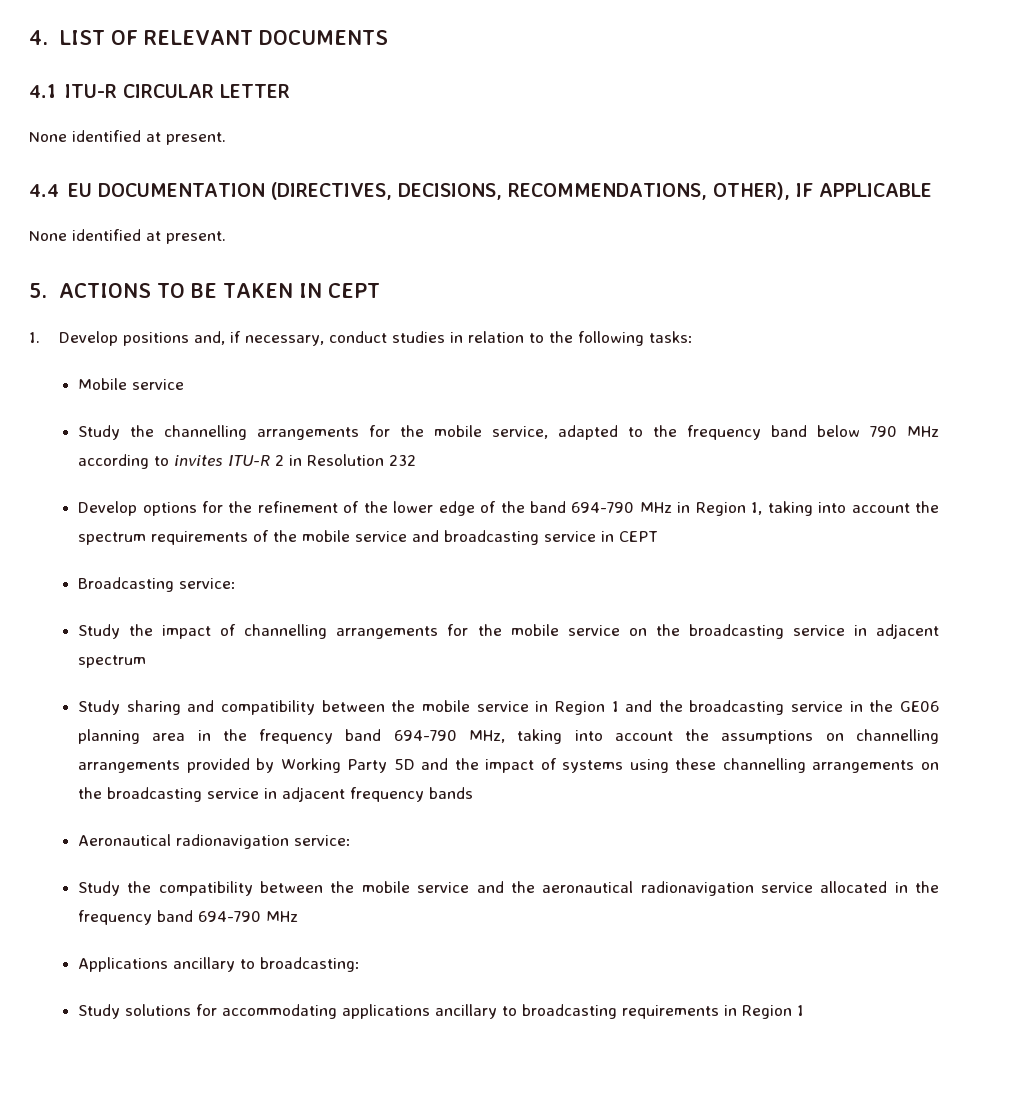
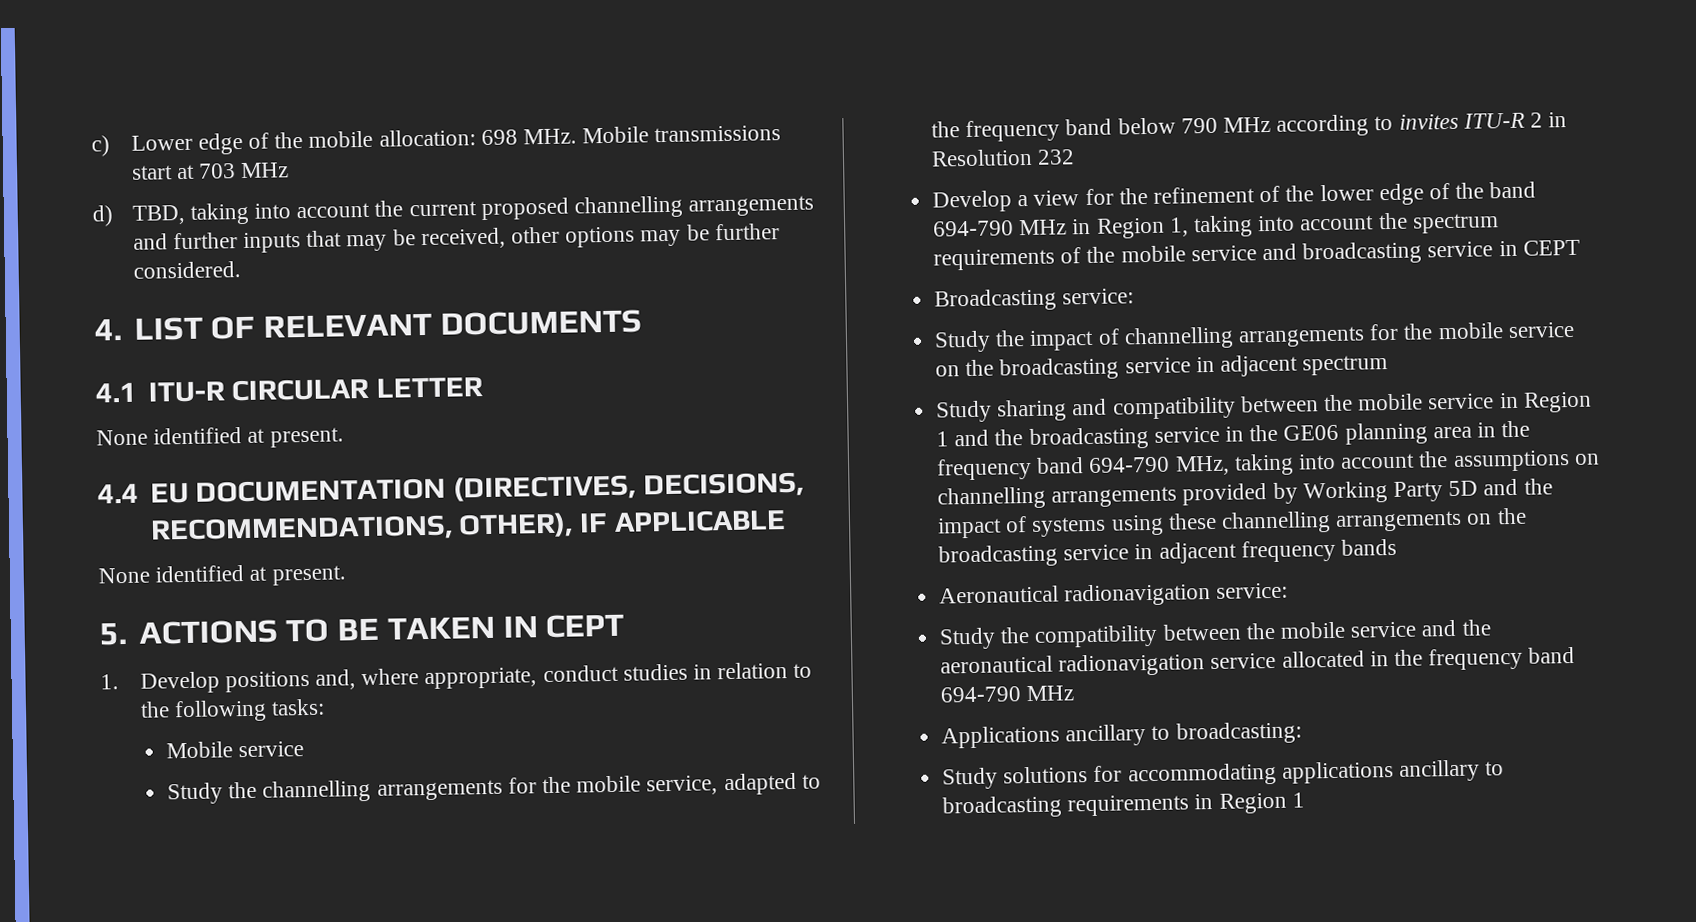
(29, 37) none -> [91,125,782,157] [131,162,290,180] [92,195,815,227] [132,223,780,253] [132,261,241,279] c) Lower edge of the mobile allocation: 698 MHz. Mobile transmissions start at 703 MHz // d) TBD, taking into account the current proposed channelling arrangements and further inputs that may be received, other options may be further considered. //
[230,331,325,346] if necessary, -> [361,667,538,690] where appropriate,
[142,502,197,516] options -> [1017,190,1080,207] a view

